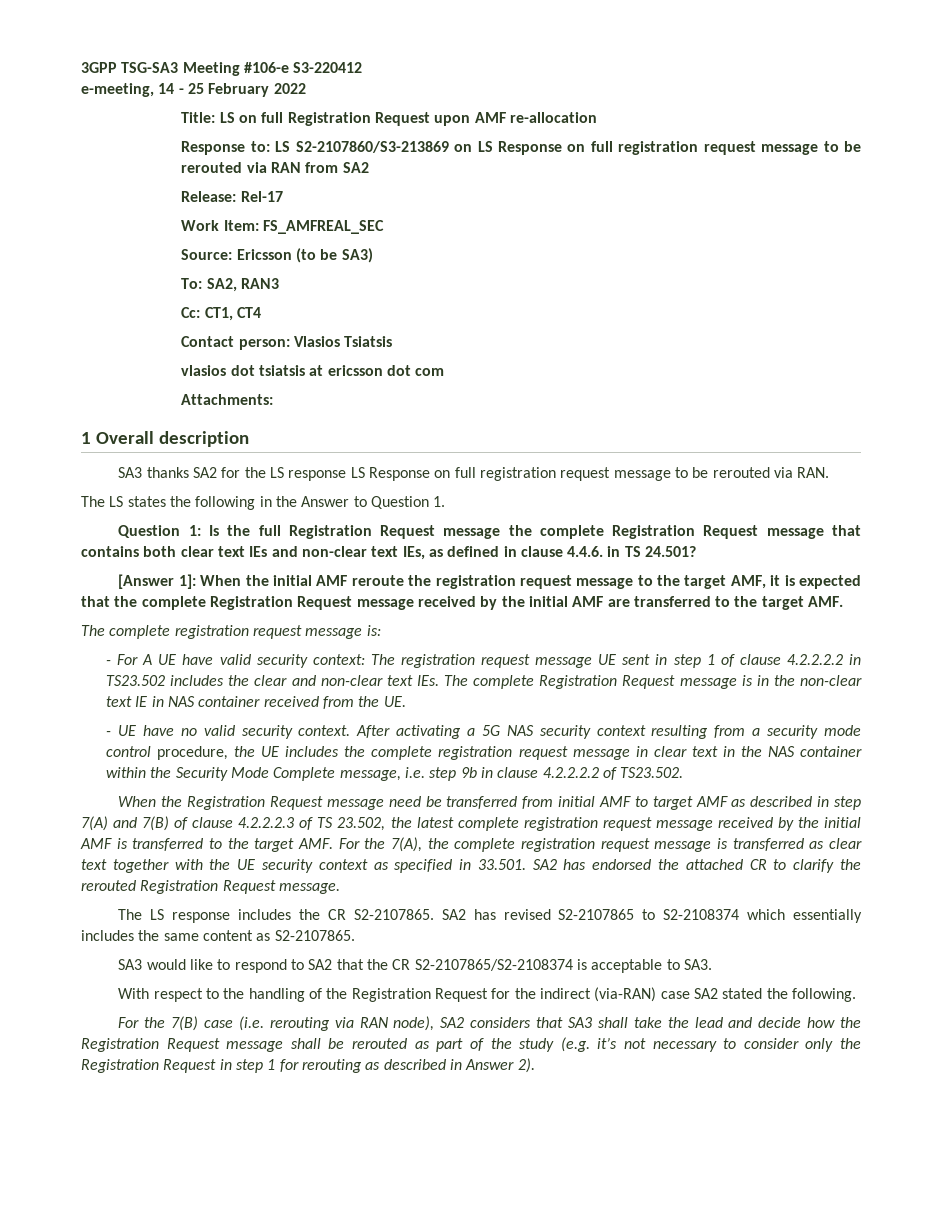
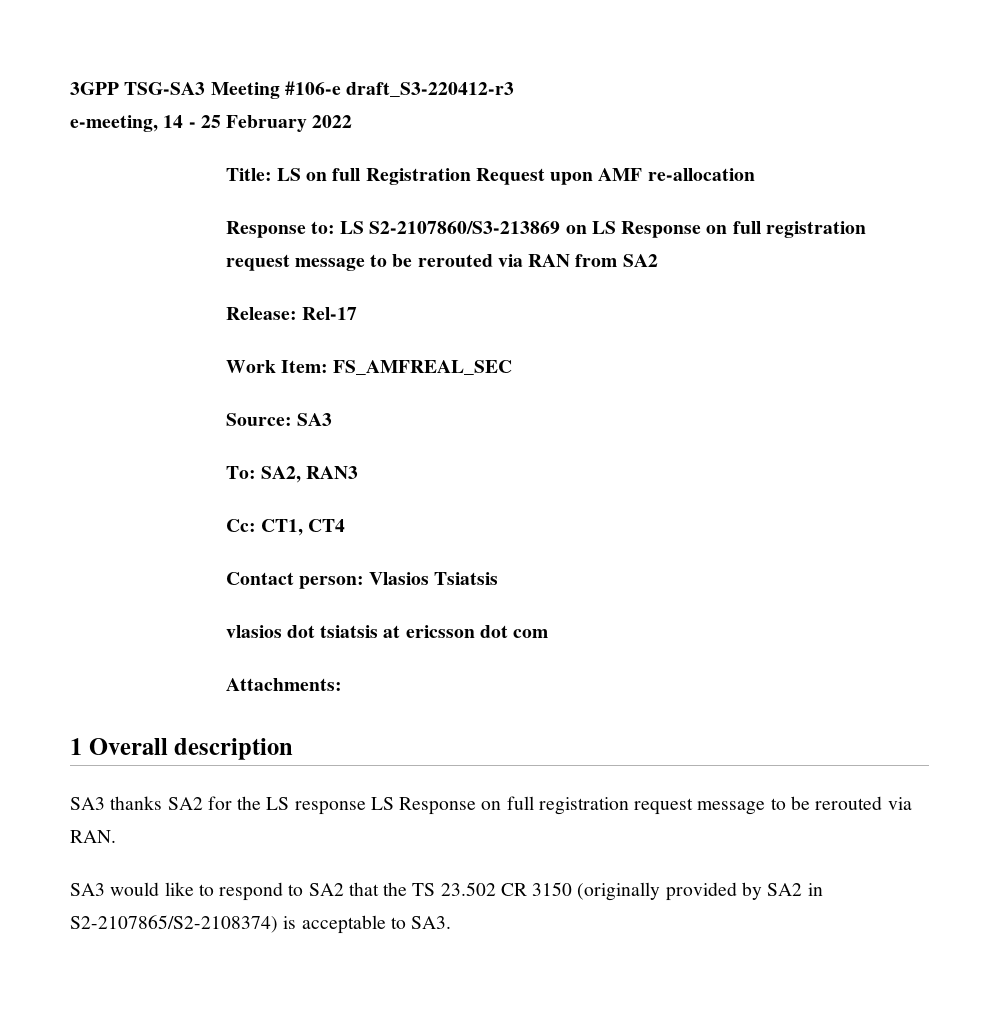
[293,62,363,73] S3-220412 -> [346,82,515,97] draft_S3-220412-r3
[236,248,373,263] Ericsson (to be SA3) -> [296,413,332,426] SA3
[81,496,446,510] [118,525,861,539] [81,546,697,560] [118,574,861,589] [81,596,844,610] [81,625,381,639] [106,654,862,668] [106,675,863,689] [106,696,406,709] [106,725,861,739] [106,746,863,760] [106,767,684,781] [118,796,861,810] [81,816,861,831] [80,837,862,852] [81,859,861,873] [81,880,340,894] [118,909,863,923] [81,930,355,941] // The LS states the following in the Answer to Question 1. // Question 1: Is the full Registration Request message the complete Registration Request message that contains both clear text IEs and non-clear text IEs, as defined in clause 4.4.6. in TS 24.501? // [Answer 1]: When the initial AMF reroute the registration request message to the target AMF, it is expected that the complete Registration Request message received by the initial AMF are transferred to the target AMF. // The complete registration request message is: // - For A UE have valid security context: The registration request message UE sent in step 1 of clause 4.2.2.2.2 in TS23.502 includes the clear and non-clear text IEs. The complete Registration Request message is in the non-clear text IE in NAS container received from the UE. // - UE have no valid security context. After activating a 5G NAS security context resulting from a security mode control procedure, the UE includes the complete registration request message in clear text in the NAS container within the Security Mode Complete message, i.e. step 9b in clause 4.2.2.2.2 of TS23.502. // When the Registration Request message need be transferred from initial AMF to target AMF as described in step 7(A) and 7(B) of clause 4.2.2.2.3 of TS 23.502, the latest complete registration request message received by the initial AMF is transferred to the target AMF. For the 7(A), the complete registration request message is transferred as clear text together with the UE security context as specified in 33.501. SA2 has endorsed the attached CR to clarify the rerouted Registration Request message. // The LS response includes the CR S2-2107865. SA2 has revised S2-2107865 to S2-2108374 which essentially includes the same content as S2-2107865. -> (116, 836) none
[392,959,712,973] [118,987,856,1002] [118,1016,861,1031] [81,1037,861,1052] [81,1058,535,1073] CR S2-2107865/S2-2108374 is acceptable to SA3. // With respect to the handling of the Registration Request for the indirect (via-RAN) case SA2 stated the following. // For the 7(B) case (i.e. rerouting via RAN node), SA2 considers that SA3 shall take the lead and decide how the Registration Request message shall be rerouted as part of the study (e.g. it’s not necessary to consider only the Registration Request in step 1 for rerouting as described in Answer 2). -> [412,882,823,901] [70,915,452,934] TS 23.502 CR 3150 (originally provided by SA2 in S2-2107865/S2-2108374) is acceptable to SA3.

